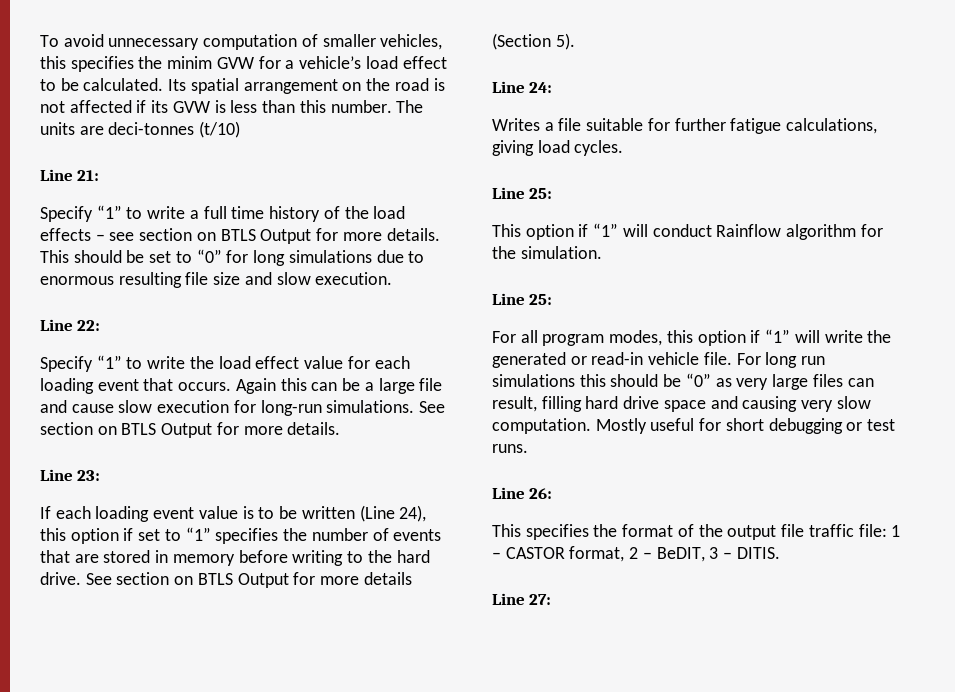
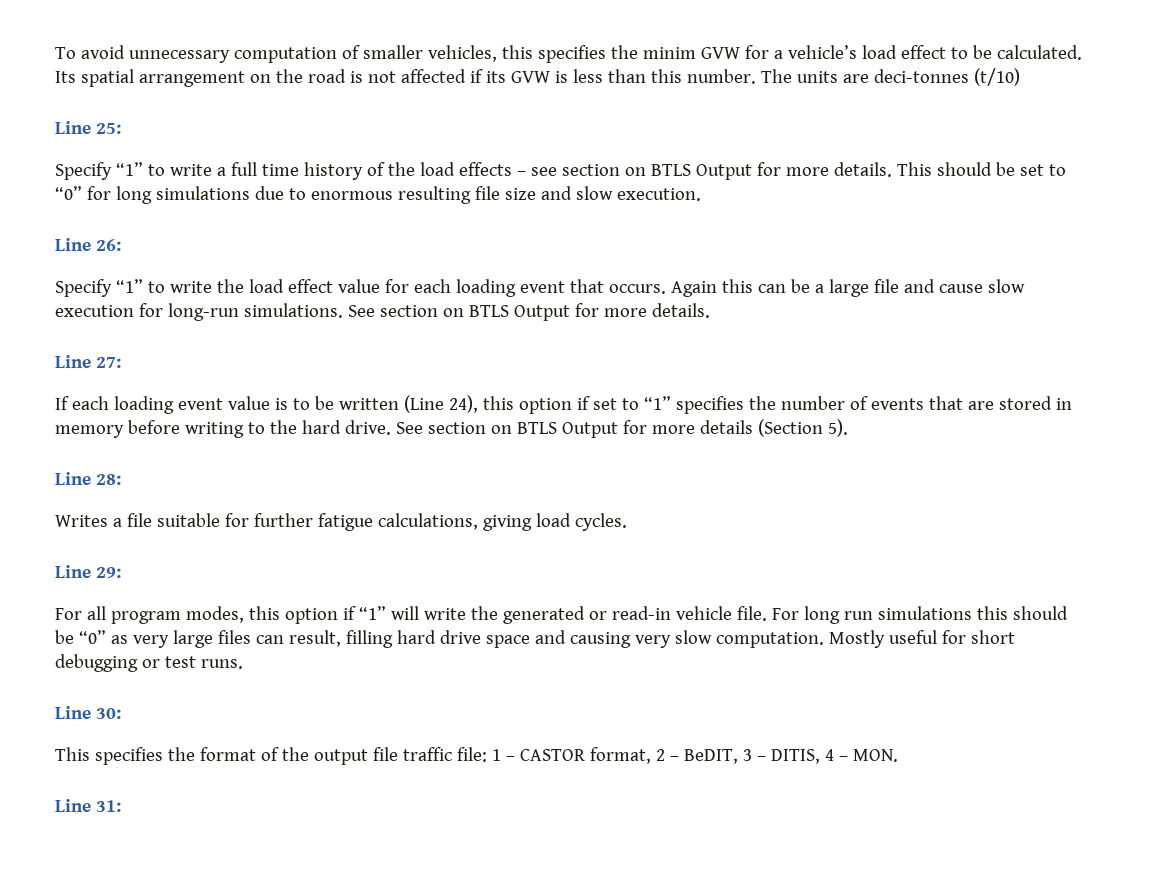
[77,170,100,181] 21: -> [96,123,121,134] 25:
[77,320,101,331] 22: -> [96,239,121,251] 26:
[77,470,101,481] 23: -> [96,357,121,368] 27:
[529,82,553,93] 24: -> [96,474,121,485] 28:
[529,188,553,199] [492,223,883,240] [492,246,602,259] [492,293,553,305] 25: // This option if “1” will conduct Rainflow algorithm for the simulation. // Line 25: -> [96,567,121,578] 29:
[529,488,553,499] 26: -> [96,708,121,719] 30:
[736,547,780,559] [492,593,552,605] DITIS. // Line 27: -> [770,749,898,764] [55,799,121,812] DITIS, 4 – MON. // Line 31:

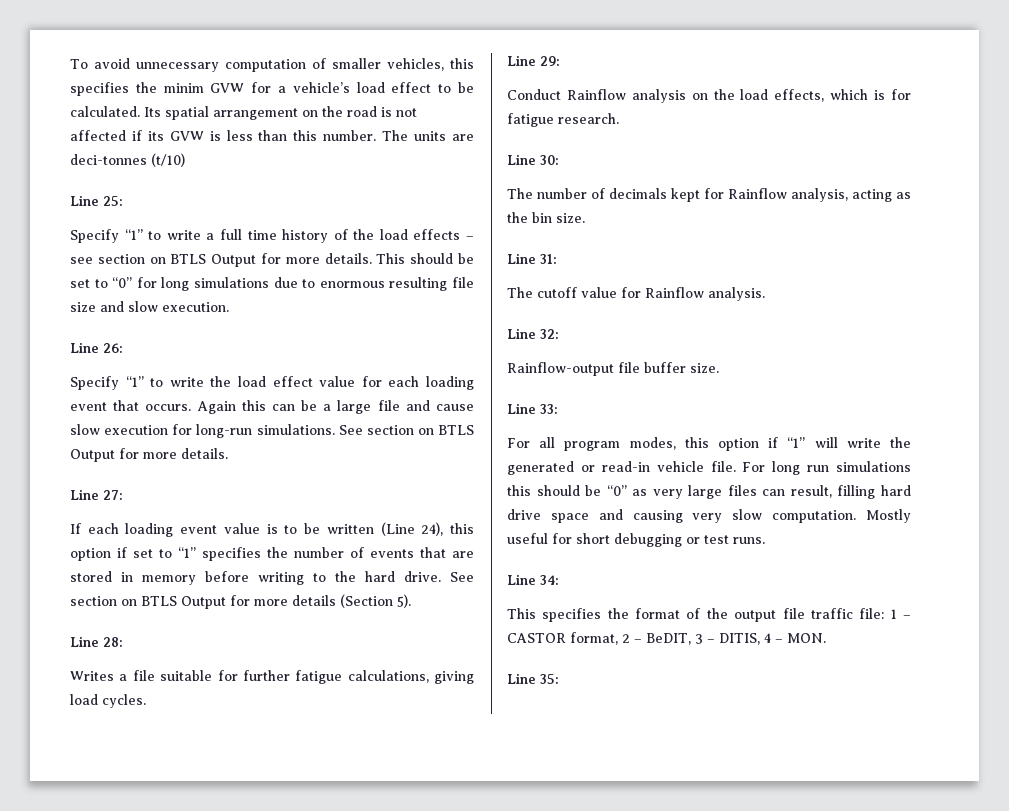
(121, 572) none -> [507,89,912,103] [507,113,619,127] [507,154,559,165] [507,188,911,202] [507,212,585,223] [507,253,557,264] [507,287,765,301] [507,328,559,339] [507,362,719,376] [507,403,558,414] // Conduct Rainflow analysis on the load effects, which is for fatigue research. // Line 30: // The number of decimals kept for Rainflow analysis, acting as the bin size. // Line 31: // The cutoff value for Rainflow analysis. // Line 32: // Rainflow-output file buffer size. // Line 33:
[96,708,121,719] 30: -> [540,575,559,585] 34:
[96,800,121,812] 31: -> [540,674,559,684] 35:

